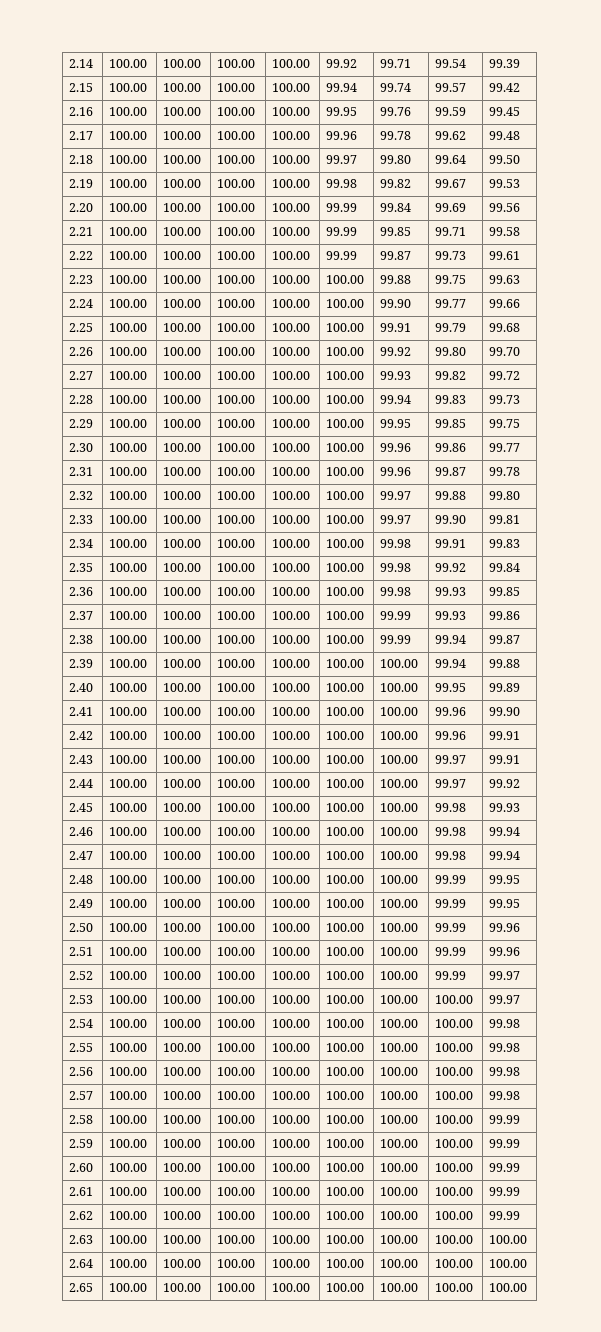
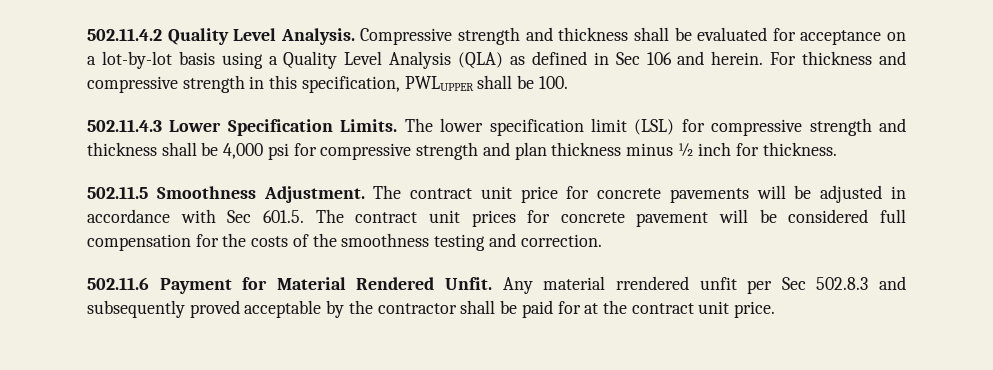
[69,59,94,68] [109,59,148,68] [163,59,202,68] [217,59,256,68] [272,59,311,68] [326,59,358,68] [380,59,412,68] [435,59,467,68] [489,59,521,68] [69,83,94,92] [109,83,148,92] [163,83,202,92] [217,83,256,92] [272,83,311,92] [326,83,358,92] [380,83,412,92] [435,83,467,92] [489,83,521,92] [69,107,94,116] [109,107,148,116] [163,107,202,116] [217,107,256,116] [272,107,311,116] [326,107,358,116] [380,107,412,116] [435,107,467,116] [489,107,521,116] [69,131,94,140] [109,131,148,140] [163,131,202,140] [217,131,256,140] [272,131,311,140] [326,131,358,140] [380,131,412,140] [435,131,467,140] [489,131,521,140] [69,155,94,164] [109,155,148,164] [163,155,202,164] [217,155,256,164] [272,155,311,164] [326,155,358,164] [380,155,412,164] [435,155,467,164] [489,155,521,164] [69,179,94,188] [109,179,148,188] [163,179,202,188] [217,179,256,188] [272,179,311,188] [326,179,358,188] [380,179,412,188] [435,179,467,188] [489,179,521,188] [69,203,94,212] [109,203,148,212] [163,203,202,212] [217,203,256,212] [272,203,311,212] [326,203,358,212] [380,203,412,212] [435,203,467,212] [489,203,521,212] [69,227,94,236] [109,227,148,236] [163,227,202,236] [217,227,256,236] [272,227,311,236] [326,227,358,236] [380,227,412,236] [435,227,467,236] [489,227,521,236] [69,251,94,260] [109,251,148,260] [163,251,202,260] [217,251,256,260] [272,251,311,260] [326,251,358,260] [380,251,412,260] [435,251,467,260] [489,251,521,260] [69,275,94,284] [109,275,148,284] [163,275,202,284] [217,275,256,284] [272,275,311,284] [326,275,365,284] [380,275,412,284] [435,275,467,284] [489,275,521,284] [69,299,94,308] [109,299,148,308] [163,299,202,308] [217,299,256,308] [272,299,311,308] [326,299,365,308] [380,299,412,308] [435,299,467,308] [489,299,521,308] [69,323,94,332] [109,323,148,332] [163,323,202,332] [217,323,256,332] [272,323,311,332] [326,323,365,332] [380,323,412,332] [435,323,467,332] [489,323,521,332] [69,347,94,356] [109,347,148,356] [163,347,202,356] [217,347,256,356] [272,347,311,356] [326,347,365,356] [380,347,412,356] [435,347,467,356] [489,347,521,356] [69,371,94,380] [109,371,148,380] [163,371,202,380] [217,371,256,380] [272,371,311,380] [326,371,365,380] [380,371,412,380] [435,371,467,380] [489,371,521,380] [69,395,94,404] [109,395,148,404] [163,395,202,404] [217,395,256,404] [272,395,311,404] [326,395,365,404] [380,395,412,404] [435,395,467,404] [489,395,521,404] [69,419,94,428] [109,419,148,428] [163,419,202,428] [217,419,256,428] [272,419,311,428] [326,419,365,428] [380,419,412,428] [435,419,467,428] [489,419,521,428] [69,443,94,452] [109,443,148,452] [163,443,202,452] [217,443,256,452] [272,443,311,452] [326,443,365,452] [380,443,412,452] [435,443,467,452] [489,443,521,452] [69,467,94,476] [109,467,148,476] [163,467,202,476] [217,467,256,476] [272,467,311,476] [326,467,365,476] [380,467,412,476] [435,467,467,476] [489,467,521,476] [69,491,94,500] [109,491,148,500] [163,491,202,500] [217,491,256,500] [272,491,311,500] [326,491,365,500] [380,491,412,500] [435,491,467,500] [489,491,521,500] [69,515,94,524] [109,515,148,524] [163,515,202,524] [217,515,256,524] [272,515,311,524] [326,515,365,524] [380,515,412,524] [435,515,467,524] [489,515,521,524] [69,539,94,548] [109,539,148,548] [163,539,202,548] [217,539,256,548] [272,539,311,548] [326,539,365,548] [380,539,412,548] [435,539,467,548] [489,539,521,548] [69,563,94,572] [109,563,148,572] [163,563,202,572] [217,563,256,572] [272,563,311,572] [326,563,365,572] [380,563,412,572] [435,563,467,572] [489,563,521,572] [69,587,94,596] [109,587,148,596] [163,587,202,596] [217,587,256,596] [272,587,311,596] [326,587,365,596] [380,587,412,596] [435,587,467,596] [489,587,521,596] [69,611,94,620] [109,611,148,620] [163,611,202,620] [217,611,256,620] [272,611,311,620] [326,611,365,620] [380,611,412,620] [435,611,467,620] [489,611,521,620] [69,635,94,644] [109,635,148,644] [163,635,202,644] [217,635,256,644] [272,635,311,644] [326,635,365,644] [380,635,412,644] [435,635,467,644] [489,635,521,644] [69,659,94,668] [109,659,148,668] [163,659,202,668] [217,659,256,668] [272,659,311,668] [326,659,365,668] [380,659,419,668] [435,659,467,668] [489,659,521,668] [69,683,94,692] [109,683,148,692] [163,683,202,692] [217,683,256,692] [272,683,311,692] [326,683,365,692] [380,683,419,692] [435,683,467,692] [489,683,521,692] [69,707,94,716] [109,707,148,716] [163,707,202,716] [217,707,256,716] [272,707,311,716] [326,707,365,716] [380,707,419,716] [435,707,467,716] [489,707,521,716] [69,731,94,740] [109,731,148,740] [163,731,202,740] [217,731,256,740] [272,731,311,740] [326,731,365,740] [380,731,419,740] [435,731,467,740] [489,731,521,740] [69,755,94,764] [109,755,148,764] [163,755,202,764] [217,755,256,764] [272,755,311,764] [326,755,365,764] [380,755,419,764] [435,755,467,764] [489,755,521,764] [69,779,94,788] [109,779,148,788] [163,779,202,788] [217,779,256,788] [272,779,311,788] [326,779,365,788] [380,779,419,788] [435,779,467,788] [489,779,521,788] [69,803,94,812] [109,803,148,812] [163,803,202,812] [217,803,256,812] [272,803,311,812] [326,803,365,812] [380,803,419,812] [435,803,467,812] [489,803,521,812] [69,827,94,836] [109,827,148,836] [163,827,202,836] [217,827,256,836] [272,827,311,836] [326,827,365,836] [380,827,419,836] [435,827,467,836] [489,827,521,836] [69,851,94,860] [109,851,148,860] [163,851,202,860] [217,851,256,860] [272,851,311,860] [326,851,365,860] [380,851,419,860] [435,851,467,860] [489,851,521,860] [69,875,94,884] [109,875,148,884] [163,875,202,884] [217,875,256,884] [272,875,311,884] [326,875,365,884] [380,875,419,884] [435,875,467,884] [489,875,521,884] [69,899,94,908] [109,899,148,908] [163,899,202,908] [217,899,256,908] [272,899,311,908] [326,899,365,908] [380,899,419,908] [435,899,467,908] [489,899,521,908] [69,923,94,932] [109,923,148,932] [163,923,202,932] [217,923,256,932] [272,923,311,932] [326,923,365,932] [380,923,419,932] [435,923,467,932] [489,923,521,932] [69,947,94,956] [109,947,148,956] [163,947,202,956] [217,947,256,956] [272,947,311,956] [326,947,365,956] [380,947,419,956] [435,947,467,956] [489,947,521,956] [69,971,94,980] [109,971,148,980] [163,971,202,980] [217,971,256,980] [272,971,311,980] [326,971,365,980] [380,971,419,980] [435,971,467,980] [489,971,521,980] [69,995,94,1004] [109,995,148,1004] [163,995,202,1004] [217,995,256,1004] [272,995,311,1004] [326,995,365,1004] [380,995,419,1004] [435,995,474,1004] [489,995,521,1004] [69,1019,94,1028] [109,1019,148,1028] [163,1019,202,1028] [217,1019,256,1028] [272,1019,311,1028] [326,1019,365,1028] [380,1019,419,1028] [435,1019,474,1028] [489,1019,521,1028] [69,1043,94,1052] [109,1043,148,1052] [163,1043,202,1052] [217,1043,256,1052] [272,1043,311,1052] [326,1043,365,1052] [380,1043,419,1052] [435,1043,474,1052] [489,1043,521,1052] [69,1067,94,1076] [109,1067,148,1076] [163,1067,202,1076] [217,1067,256,1076] [272,1067,311,1076] [326,1067,365,1076] [380,1067,419,1076] [435,1067,474,1076] [489,1067,521,1076] [69,1091,94,1100] [109,1091,148,1100] [163,1091,202,1100] [217,1091,256,1100] [272,1091,311,1100] [326,1091,365,1100] [380,1091,419,1100] [435,1091,474,1100] [489,1091,521,1100] [69,1115,94,1124] [109,1115,148,1124] [163,1115,202,1124] [217,1115,256,1124] [272,1115,311,1124] [326,1115,365,1124] [380,1115,419,1124] [435,1115,474,1124] [489,1115,521,1124] [69,1139,94,1148] [109,1139,148,1148] [163,1139,202,1148] [217,1139,256,1148] [272,1139,311,1148] [326,1139,365,1148] [380,1139,419,1148] [435,1139,474,1148] [489,1139,521,1148] [69,1163,94,1172] [109,1163,148,1172] [163,1163,202,1172] [217,1163,256,1172] [272,1163,311,1172] [326,1163,365,1172] [380,1163,419,1172] [435,1163,474,1172] [489,1163,521,1172] [69,1187,94,1196] [109,1187,148,1196] [163,1187,202,1196] [217,1187,256,1196] [272,1187,311,1196] [326,1187,365,1196] [380,1187,419,1196] [435,1187,474,1196] [489,1187,521,1196] [69,1211,94,1220] [109,1211,148,1220] [163,1211,202,1220] [217,1211,256,1220] [272,1211,311,1220] [326,1211,365,1220] [380,1211,419,1220] [435,1211,474,1220] [489,1211,521,1220] [69,1235,94,1244] [109,1235,148,1244] [163,1235,202,1244] [217,1235,256,1244] [272,1235,311,1244] [326,1235,365,1244] [380,1235,419,1244] [435,1235,474,1244] [489,1235,528,1244] [69,1259,94,1268] [109,1259,148,1268] [163,1259,202,1268] [217,1259,256,1268] [272,1259,311,1268] [326,1259,365,1268] [380,1259,419,1268] [435,1259,474,1268] [489,1259,528,1268] [69,1283,94,1292] [109,1283,148,1292] [163,1283,202,1292] [217,1283,256,1292] [272,1283,311,1292] [326,1283,365,1292] [380,1283,419,1292] [435,1283,474,1292] [489,1283,528,1292] 2.14 | 100.00 | 100.00 | 100.00 | 100.00 | 99.92 | 99.71 | 99.54 | 99.39 // 2.15 | 100.00 | 100.00 | 100.00 | 100.00 | 99.94 | 99.74 | 99.57 | 99.42 // 2.16 | 100.00 | 100.00 | 100.00 | 100.00 | 99.95 | 99.76 | 99.59 | 99.45 // 2.17 | 100.00 | 100.00 | 100.00 | 100.00 | 99.96 | 99.78 | 99.62 | 99.48 // 2.18 | 100.00 | 100.00 | 100.00 | 100.00 | 99.97 | 99.80 | 99.64 | 99.50 // 2.19 | 100.00 | 100.00 | 100.00 | 100.00 | 99.98 | 99.82 | 99.67 | 99.53 // 2.20 | 100.00 | 100.00 | 100.00 | 100.00 | 99.99 | 99.84 | 99.69 | 99.56 // 2.21 | 100.00 | 100.00 | 100.00 | 100.00 | 99.99 | 99.85 | 99.71 | 99.58 // 2.22 | 100.00 | 100.00 | 100.00 | 100.00 | 99.99 | 99.87 | 99.73 | 99.61 // 2.23 | 100.00 | 100.00 | 100.00 | 100.00 | 100.00 | 99.88 | 99.75 | 99.63 // 2.24 | 100.00 | 100.00 | 100.00 | 100.00 | 100.00 | 99.90 | 99.77 | 99.66 // 2.25 | 100.00 | 100.00 | 100.00 | 100.00 | 100.00 | 99.91 | 99.79 | 99.68 // 2.26 | 100.00 | 100.00 | 100.00 | 100.00 | 100.00 | 99.92 | 99.80 | 99.70 // 2.27 | 100.00 | 100.00 | 100.00 | 100.00 | 100.00 | 99.93 | 99.82 | 99.72 // 2.28 | 100.00 | 100.00 | 100.00 | 100.00 | 100.00 | 99.94 | 99.83 | 99.73 // 2.29 | 100.00 | 100.00 | 100.00 | 100.00 | 100.00 | 99.95 | 99.85 | 99.75 // 2.30 | 100.00 | 100.00 | 100.00 | 100.00 | 100.00 | 99.96 | 99.86 | 99.77 // 2.31 | 100.00 | 100.00 | 100.00 | 100.00 | 100.00 | 99.96 | 99.87 | 99.78 // 2.32 | 100.00 | 100.00 | 100.00 | 100.00 | 100.00 | 99.97 | 99.88 | 99.80 // 2.33 | 100.00 | 100.00 | 100.00 | 100.00 | 100.00 | 99.97 | 99.90 | 99.81 // 2.34 | 100.00 | 100.00 | 100.00 | 100.00 | 100.00 | 99.98 | 99.91 | 99.83 // 2.35 | 100.00 | 100.00 | 100.00 | 100.00 | 100.00 | 99.98 | 99.92 | 99.84 // 2.36 | 100.00 | 100.00 | 100.00 | 100.00 | 100.00 | 99.98 | 99.93 | 99.85 // 2.37 | 100.00 | 100.00 | 100.00 | 100.00 | 100.00 | 99.99 | 99.93 | 99.86 // 2.38 | 100.00 | 100.00 | 100.00 | 100.00 | 100.00 | 99.99 | 99.94 | 99.87 // 2.39 | 100.00 | 100.00 | 100.00 | 100.00 | 100.00 | 100.00 | 99.94 | 99.88 // 2.40 | 100.00 | 100.00 | 100.00 | 100.00 | 100.00 | 100.00 | 99.95 | 99.89 // 2.41 | 100.00 | 100.00 | 100.00 | 100.00 | 100.00 | 100.00 | 99.96 | 99.90 // 2.42 | 100.00 | 100.00 | 100.00 | 100.00 | 100.00 | 100.00 | 99.96 | 99.91 // 2.43 | 100.00 | 100.00 | 100.00 | 100.00 | 100.00 | 100.00 | 99.97 | 99.91 // 2.44 | 100.00 | 100.00 | 100.00 | 100.00 | 100.00 | 100.00 | 99.97 | 99.92 // 2.45 | 100.00 | 100.00 | 100.00 | 100.00 | 100.00 | 100.00 | 99.98 | 99.93 // 2.46 | 100.00 | 100.00 | 100.00 | 100.00 | 100.00 | 100.00 | 99.98 | 99.94 // 2.47 | 100.00 | 100.00 | 100.00 | 100.00 | 100.00 | 100.00 | 99.98 | 99.94 // 2.48 | 100.00 | 100.00 | 100.00 | 100.00 | 100.00 | 100.00 | 99.99 | 99.95 // 2.49 | 100.00 | 100.00 | 100.00 | 100.00 | 100.00 | 100.00 | 99.99 | 99.95 // 2.50 | 100.00 | 100.00 | 100.00 | 100.00 | 100.00 | 100.00 | 99.99 | 99.96 // 2.51 | 100.00 | 100.00 | 100.00 | 100.00 | 100.00 | 100.00 | 99.99 | 99.96 // 2.52 | 100.00 | 100.00 | 100.00 | 100.00 | 100.00 | 100.00 | 99.99 | 99.97 // 2.53 | 100.00 | 100.00 | 100.00 | 100.00 | 100.00 | 100.00 | 100.00 | 99.97 // 2.54 | 100.00 | 100.00 | 100.00 | 100.00 | 100.00 | 100.00 | 100.00 | 99.98 // 2.55 | 100.00 | 100.00 | 100.00 | 100.00 | 100.00 | 100.00 | 100.00 | 99.98 // 2.56 | 100.00 | 100.00 | 100.00 | 100.00 | 100.00 | 100.00 | 100.00 | 99.98 // 2.57 | 100.00 | 100.00 | 100.00 | 100.00 | 100.00 | 100.00 | 100.00 | 99.98 // 2.58 | 100.00 | 100.00 | 100.00 | 100.00 | 100.00 | 100.00 | 100.00 | 99.99 // 2.59 | 100.00 | 100.00 | 100.00 | 100.00 | 100.00 | 100.00 | 100.00 | 99.99 // 2.60 | 100.00 | 100.00 | 100.00 | 100.00 | 100.00 | 100.00 | 100.00 | 99.99 // 2.61 | 100.00 | 100.00 | 100.00 | 100.00 | 100.00 | 100.00 | 100.00 | 99.99 // 2.62 | 100.00 | 100.00 | 100.00 | 100.00 | 100.00 | 100.00 | 100.00 | 99.99 // 2.63 | 100.00 | 100.00 | 100.00 | 100.00 | 100.00 | 100.00 | 100.00 | 100.00 // 2.64 | 100.00 | 100.00 | 100.00 | 100.00 | 100.00 | 100.00 | 100.00 | 100.00 // 2.65 | 100.00 | 100.00 | 100.00 | 100.00 | 100.00 | 100.00 | 100.00 | 100.00 -> [87,27,907,45] [87,51,907,69] [87,75,568,93] [87,118,906,136] [87,142,837,160] [87,185,906,203] [87,209,906,227] [87,233,602,251] [87,276,907,294] [87,300,776,318] 502.11.4.2 Quality Level Analysis. Compressive strength and thickness shall be evaluated for acceptance on a lot-by-lot basis using a Quality Level Analysis (QLA) as defined in Sec 106 and herein. For thickness and compressive strength in this specification, PWLUPPER shall be 100. // 502.11.4.3 Lower Specification Limits. The lower specification limit (LSL) for compressive strength and thickness shall be 4,000 psi for compressive strength and plan thickness minus ½ inch for thickness. // 502.11.5 Smoothness Adjustment. The contract unit price for concrete pavements will be adjusted in accordance with Sec 601.5. The contract unit prices for concrete pavement will be considered full compensation for the costs of the smoothness testing and correction. // 502.11.6 Payment for Material Rendered Unfit. Any material rrendered unfit per Sec 502.8.3 and subsequently proved acceptable by the contractor shall be paid for at the contract unit price.

